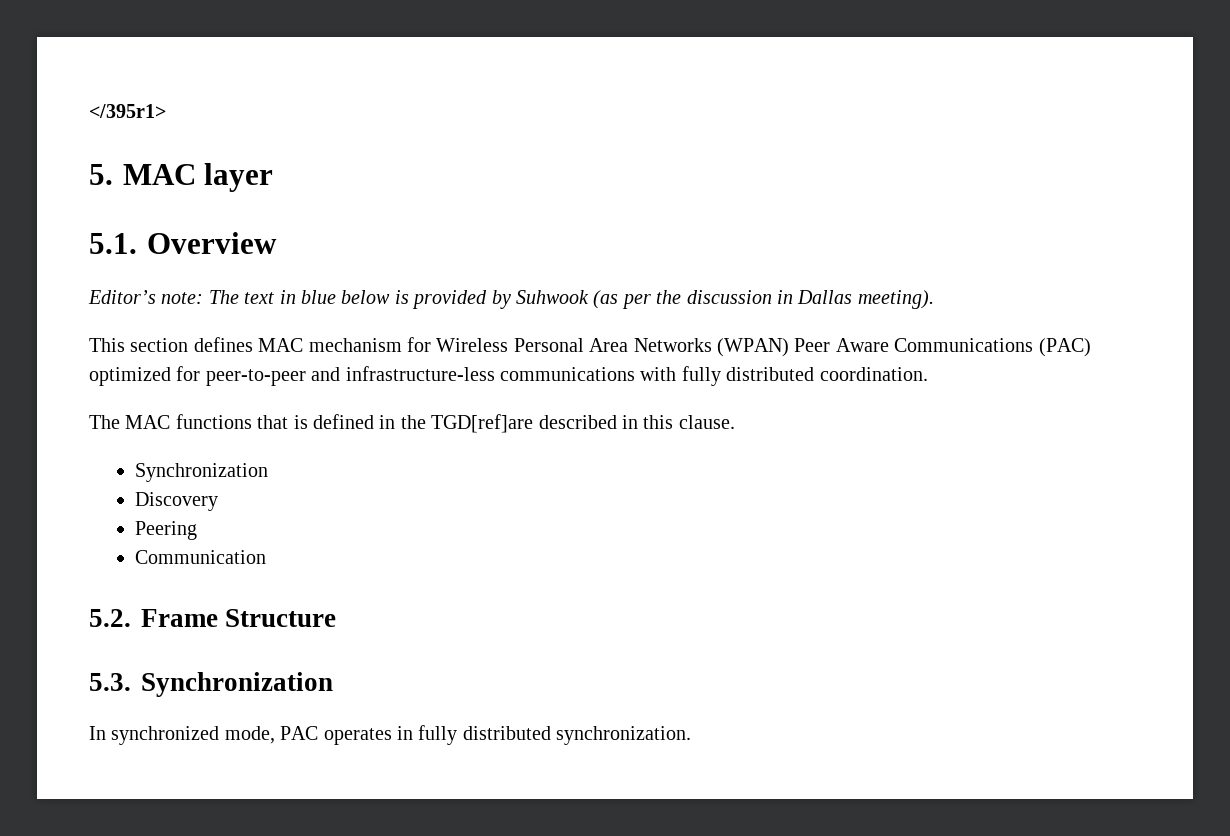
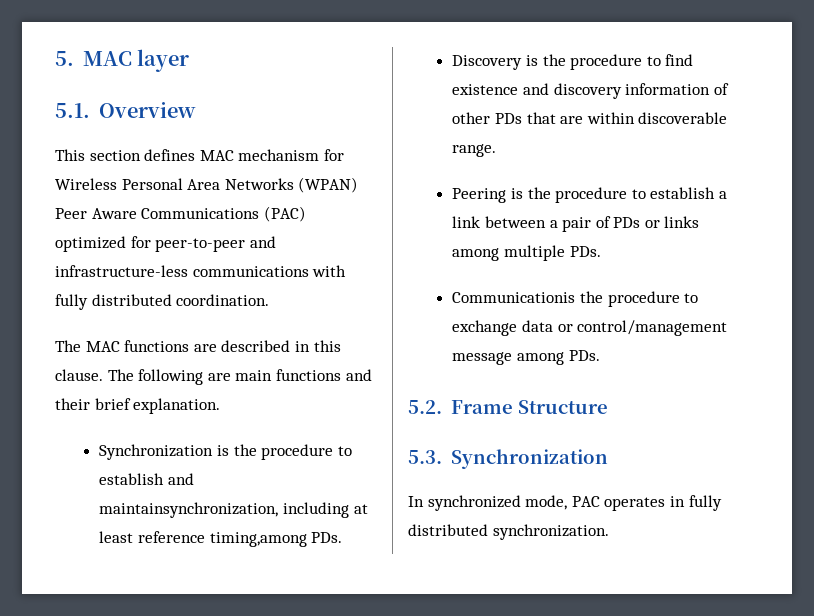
[89,104,166,118] </395r1> // -> (55, 58) none
[88,290,934,309] // Editor’s note: The text in blue below is provided by Suhwook (as per the discussion in Dallas meeting). -> (196, 110) none
[257,414,735,433] [134,463,268,482] [134,492,218,511] [134,521,197,540] [134,550,266,564] that is defined in the TGD[ref]are described in this clause. // Synchronization // Discovery // Peering // Communication -> [193,340,341,352] [55,369,372,385] [55,398,221,414] [99,444,352,460] [99,473,194,485] [99,502,368,518] [99,531,343,547] [452,54,694,70] [452,83,729,99] [452,112,728,124] [452,144,497,157] [452,187,727,203] [452,216,700,232] [452,245,601,261] [452,291,699,307] [452,320,728,336] [452,350,600,365] are described in this clause. The following are main functions and their brief explanation. // Synchronization is the procedure to establish and maintainsynchronization, including at least reference timing,among PDs. // Discovery is the procedure to find existence and discovery information of other PDs that are within discoverable range. // Peering is the procedure to establish a link between a pair of PDs or links among multiple PDs. // Communicationis the procedure to exchange data or control/management message among PDs.

